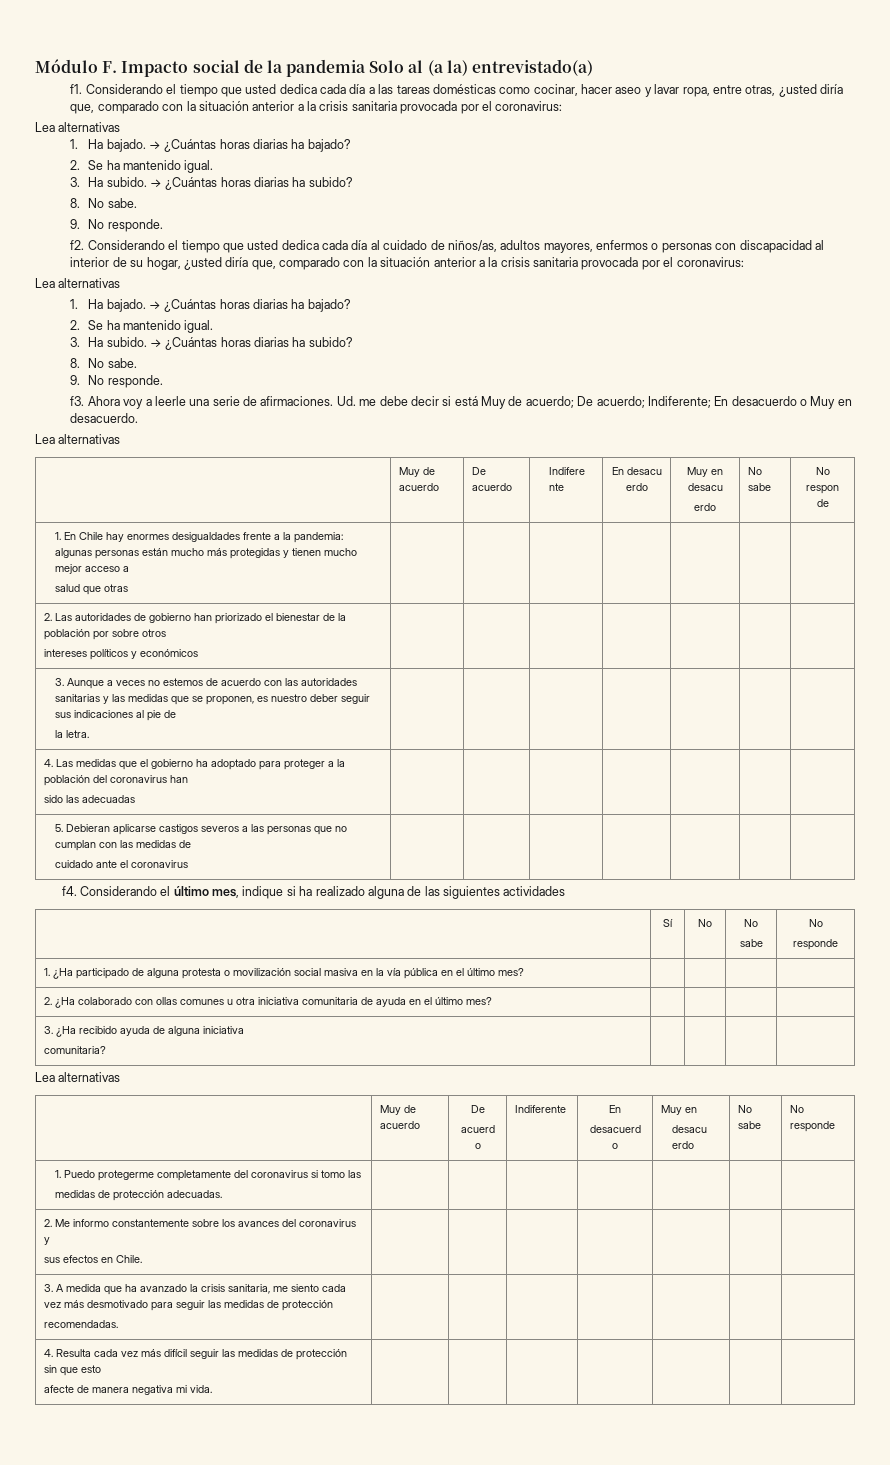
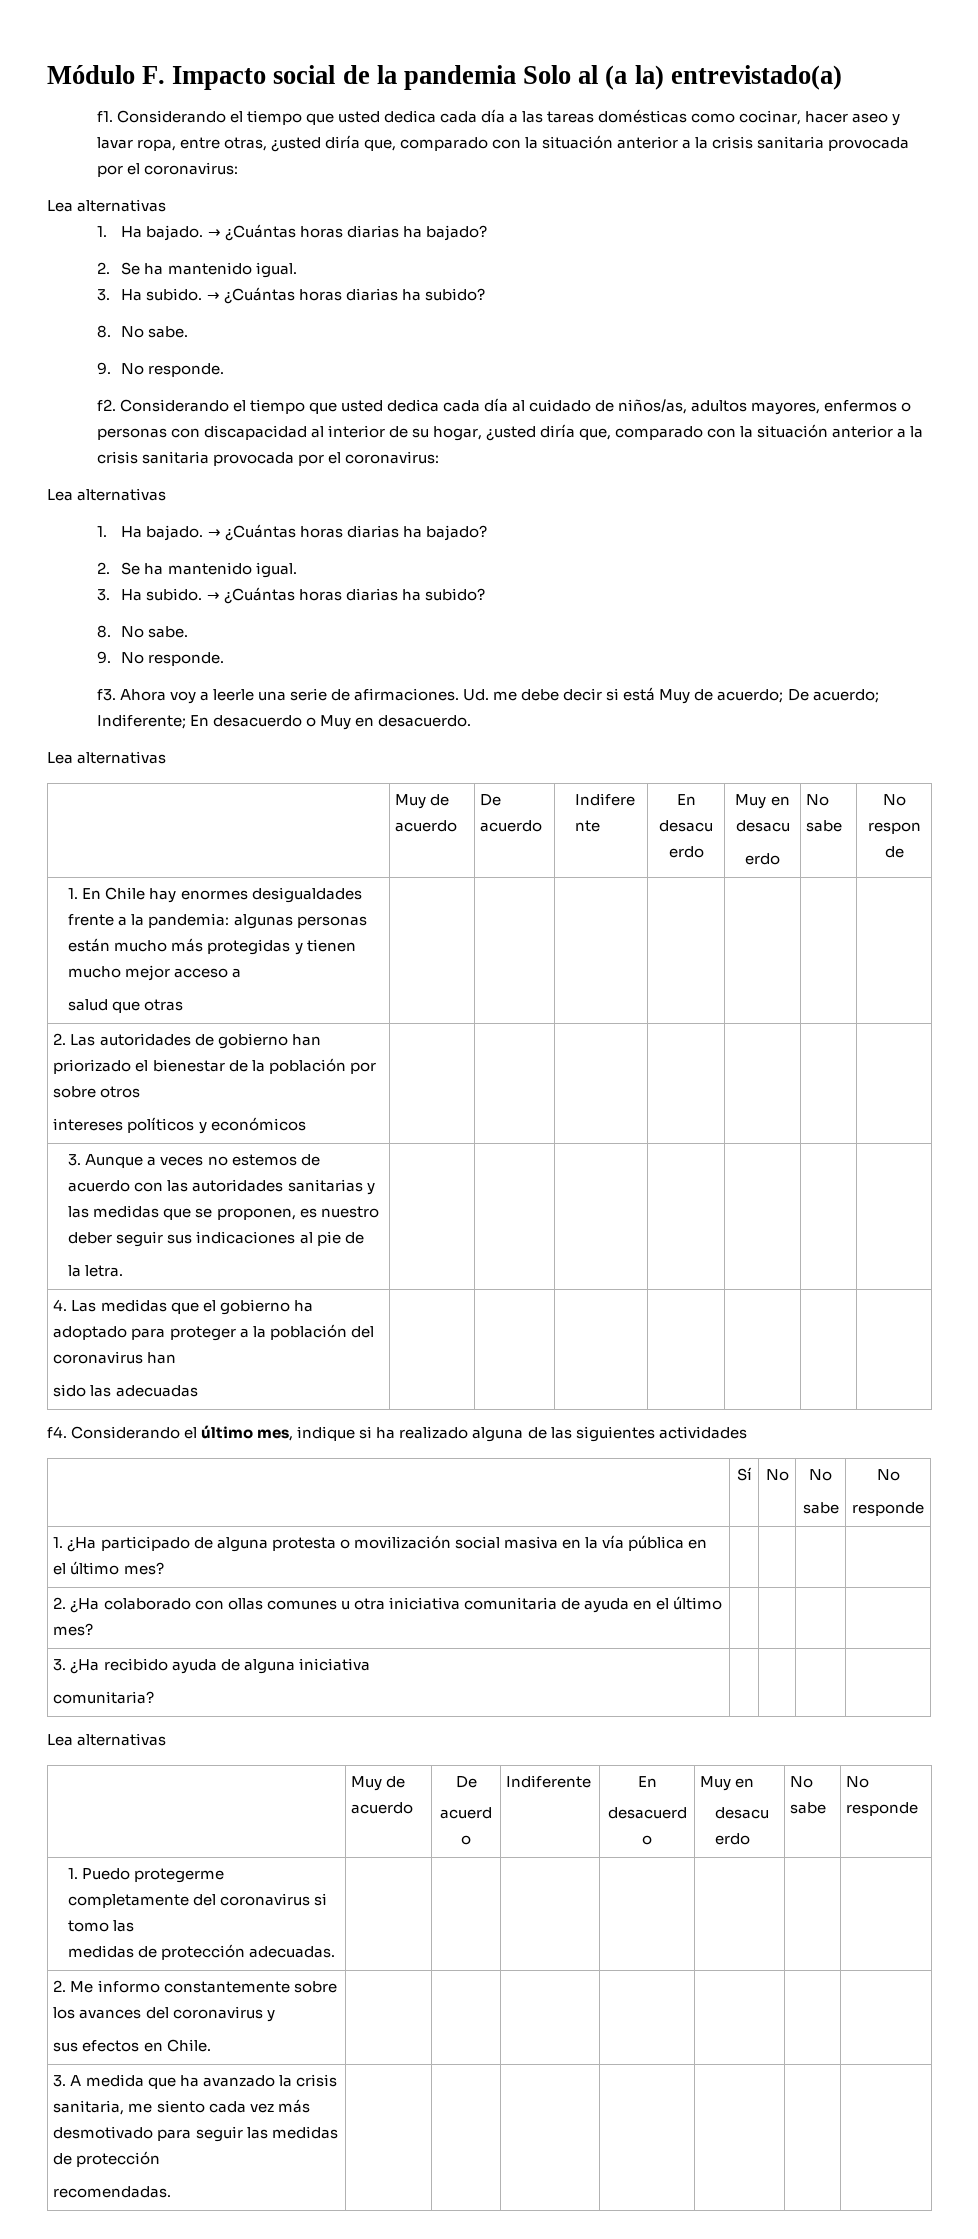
[55,824,348,835] [55,840,192,851] [55,860,189,868] // 5. Debieran aplicarse castigos severos a las personas que no cumplan con las medidas de // cuidado ante el coronavirus | | | | | | | -> (198, 1391) none
[44,1349,348,1360] [44,1365,102,1376] [44,1385,213,1395] // 4. Resulta cada vez más difícil seguir las medidas de protección sin que esto // afecte de manera negativa mi vida. | | | | | | | -> (172, 2192) none

